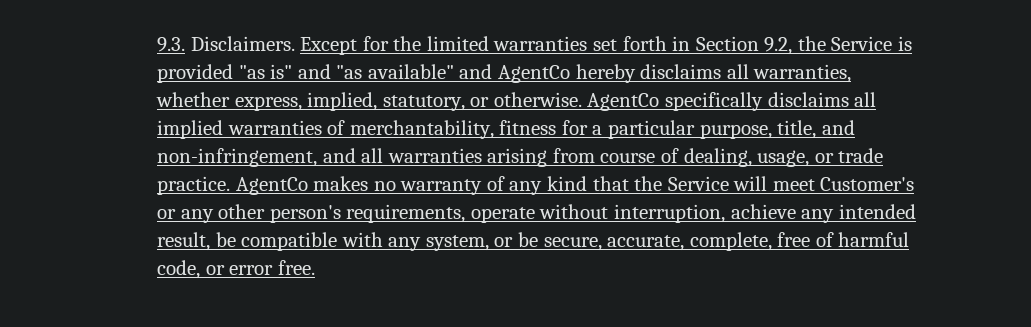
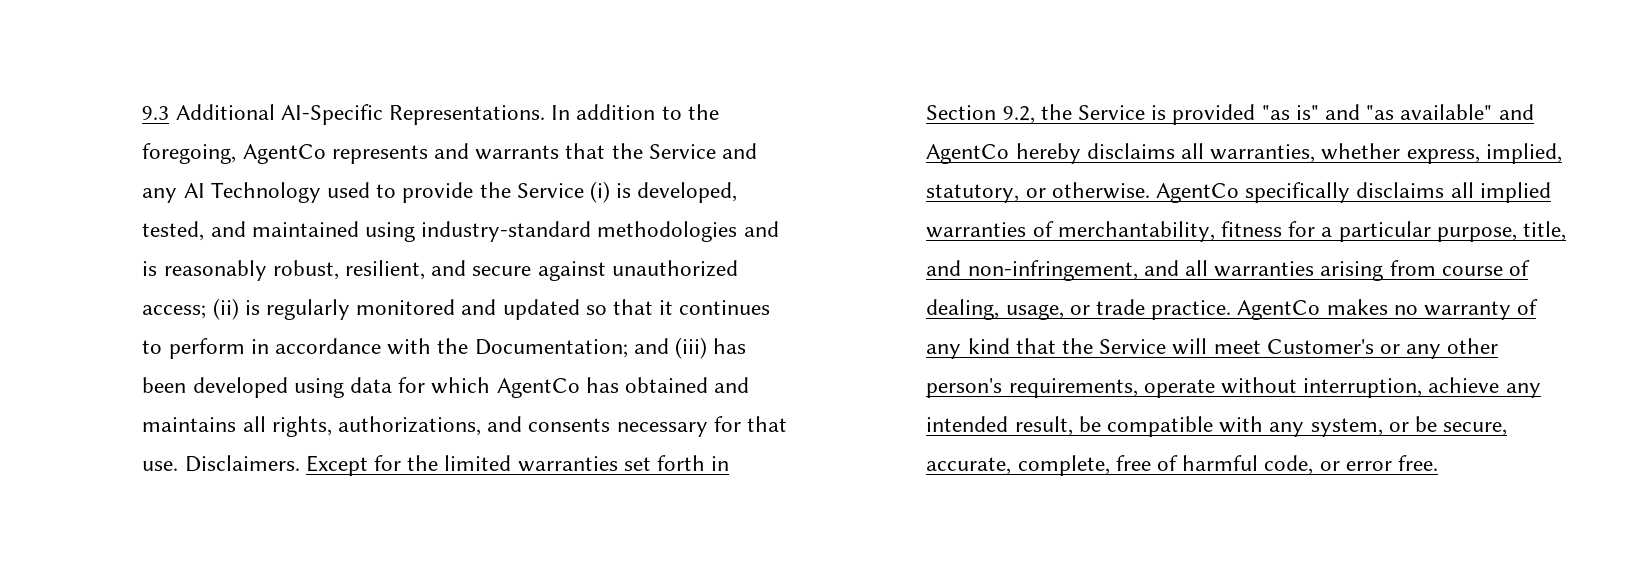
[157,37,186,52] 9.3. -> [142,104,719,125] [142,143,758,164] [142,181,738,203] [142,221,779,242] [142,260,738,281] [142,298,771,320] [142,337,747,359] [142,377,750,398] [142,416,788,437] [142,461,179,471] 9.3 Additional AI-Specific Representations. In addition to the foregoing, AgentCo represents and warrants that the Service and any AI Technology used to provide the Service (i) is developed, tested, and maintained using industry-standard methodologies and is reasonably robust, resilient, and secure against unauthorized access; (ii) is regularly monitored and updated so that it continues to perform in accordance with the Documentation; and (iii) has been developed using data for which AgentCo has obtained and maintains all rights, authorizations, and consents necessary for that use.

